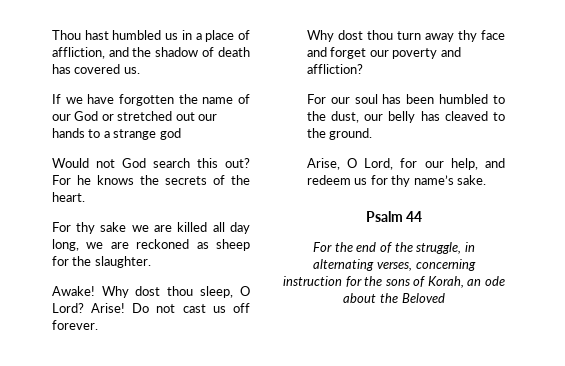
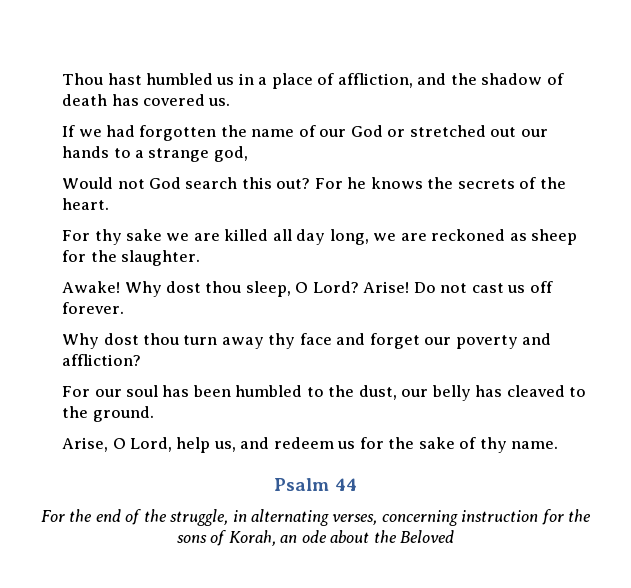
[87,94,115,104] have -> [106,125,136,137] had
[159,128,181,140] god -> [213,146,248,162] god,
[400,158,478,170] for our help, -> [176,437,236,453] help us,
[391,175,487,187] thy name’s sake. -> [388,437,559,453] the sake of thy name.

